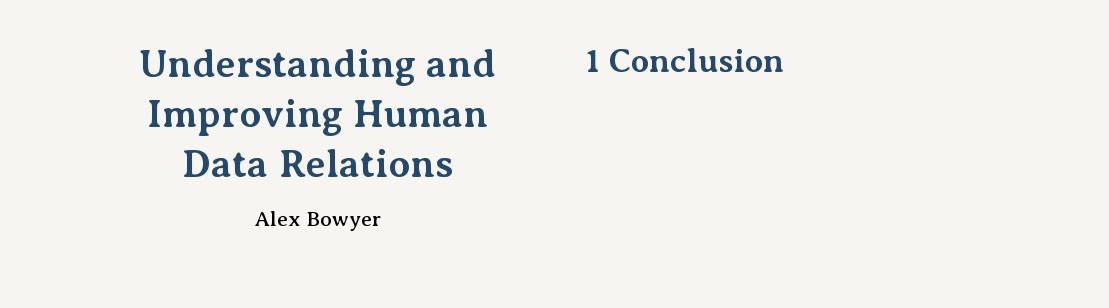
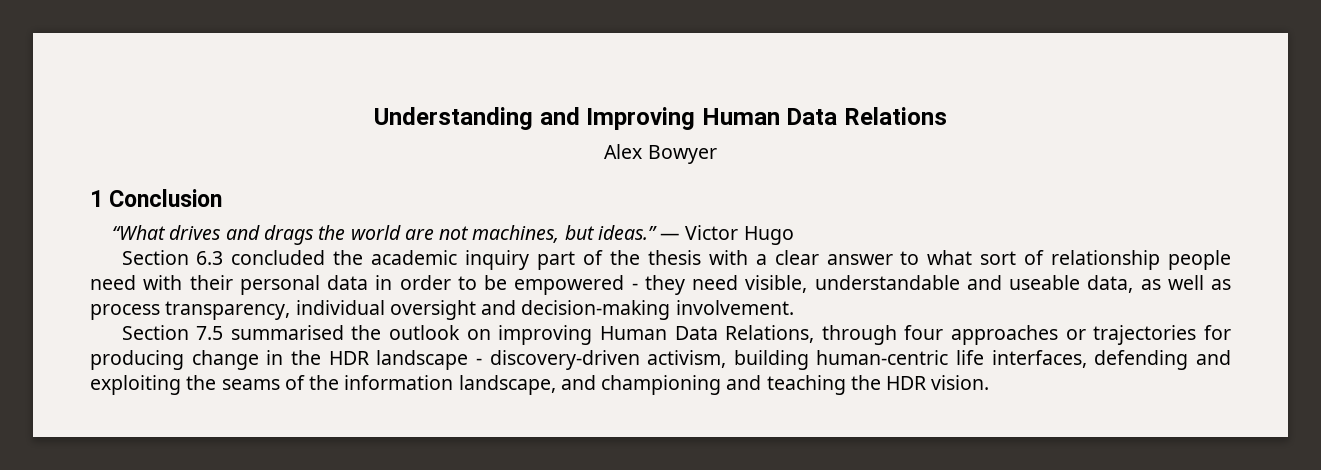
(785, 60) none -> [112,225,794,245] [121,250,1232,270] [90,275,1231,295] [90,300,794,320] [121,325,1232,345] [90,350,1231,370] [90,375,990,395] // “What drives and drags the world are not machines, but ideas.” — Victor Hugo // Section 6.3 concluded the academic inquiry part of the thesis with a clear answer to what sort of relationship people need with their personal data in order to be empowered - they need visible, understandable and useable data, as well as process transparency, individual oversight and decision-making involvement. // Section 7.5 summarised the outlook on improving Human Data Relations, through four approaches or trajectories for producing change in the HDR landscape - discovery-driven activism, building human-centric life interfaces, defending and exploiting the seams of the information landscape, and championing and teaching the HDR vision.

